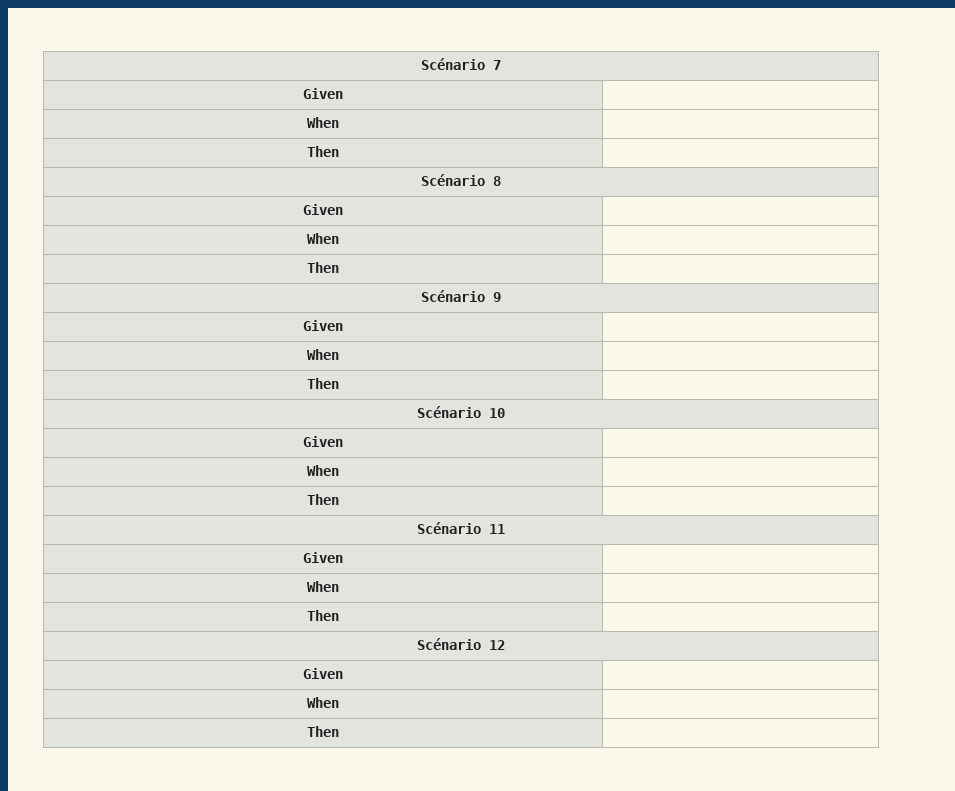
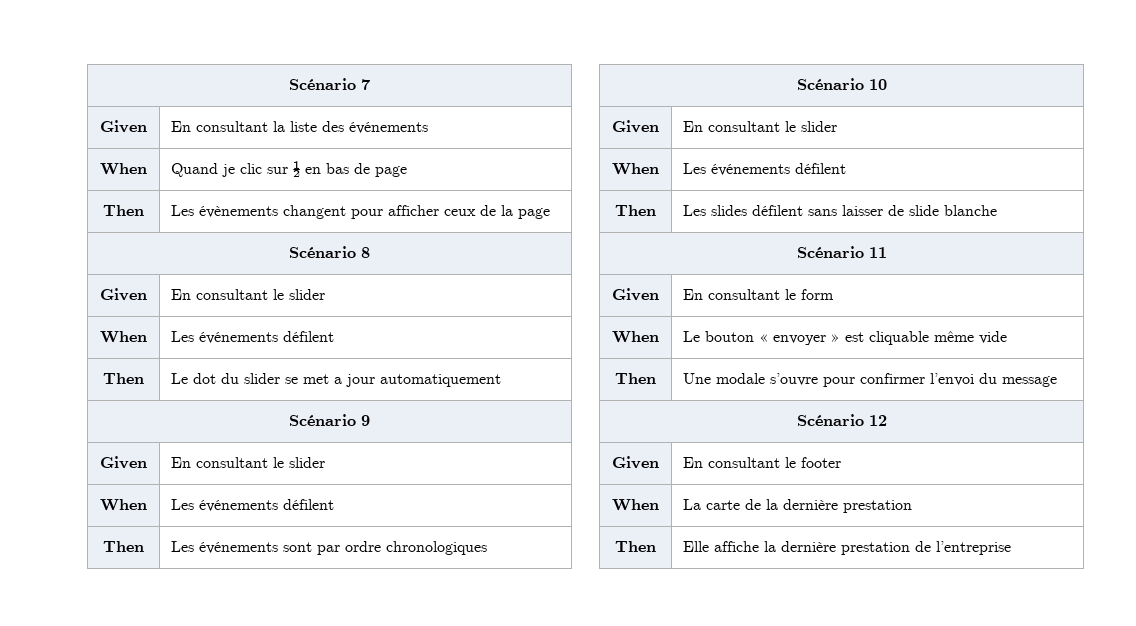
[307,117,339,128] [307,146,339,157] [421,174,501,186] [303,204,343,215] [307,233,339,244] [307,262,339,273] [421,290,501,302] [303,320,343,331] [307,349,339,360] [307,378,339,389] [417,406,505,418] [303,436,343,447] [307,465,339,476] [307,494,339,505] [417,522,505,534] [303,552,343,563] [307,581,339,592] [307,610,339,621] [417,638,505,650] [303,668,343,679] [307,697,339,708] [307,726,339,737] // When | // Then | // Scénario 8 // Given | // When | // Then | // Scénario 9 // Given | // When | // Then | // Scénario 10 // Given | // When | // Then | // Scénario 11 // Given | // When | // Then | // Scénario 12 // Given | // When | // Then | -> [170,121,428,134] [100,163,147,175] [170,161,407,177] [103,205,144,216] [170,205,550,219] [289,246,370,258] [100,288,147,301] [170,289,325,300] [100,331,147,343] [170,331,334,344] [103,373,144,384] [170,373,501,387] [289,414,370,426] [100,456,147,469] [170,457,325,468] [100,499,147,511] [170,499,334,512] [103,541,144,552] [170,541,487,555] [796,78,887,90] [612,120,659,133] [682,121,837,132] [612,163,659,175] [682,163,846,176] [615,205,656,216] [682,205,997,216] [796,246,887,258] [612,288,659,301] [682,289,834,300] [612,331,659,343] [682,331,1007,345] [615,373,656,384] [682,373,1057,387] [796,414,887,426] [612,456,659,469] [682,457,841,468] [612,499,659,511] [682,499,912,513] [615,541,656,552] [682,541,1011,555] En consultant la liste des événements // When | Quand je clic sur ½ en bas de page // Then | Les évènements changent pour afficher ceux de la page // Scénario 8 // Given | En consultant le slider // When | Les événements défilent // Then | Le dot du slider se met a jour automatiquement // Scénario 9 // Given | En consultant le slider // When | Les événements défilent // Then | Les événements sont par ordre chronologiques // Scénario 10 // Given | En consultant le slider // When | Les événements défilent // Then | Les slides défilent sans laisser de slide blanche // Scénario 11 // Given | En consultant le form // When | Le bouton « envoyer » est cliquable même vide // Then | Une modale s’ouvre pour confirmer l’envoi du message // Scénario 12 // Given | En consultant le footer // When | La carte de la dernière prestation // Then | Elle affiche la dernière prestation de l’entreprise

